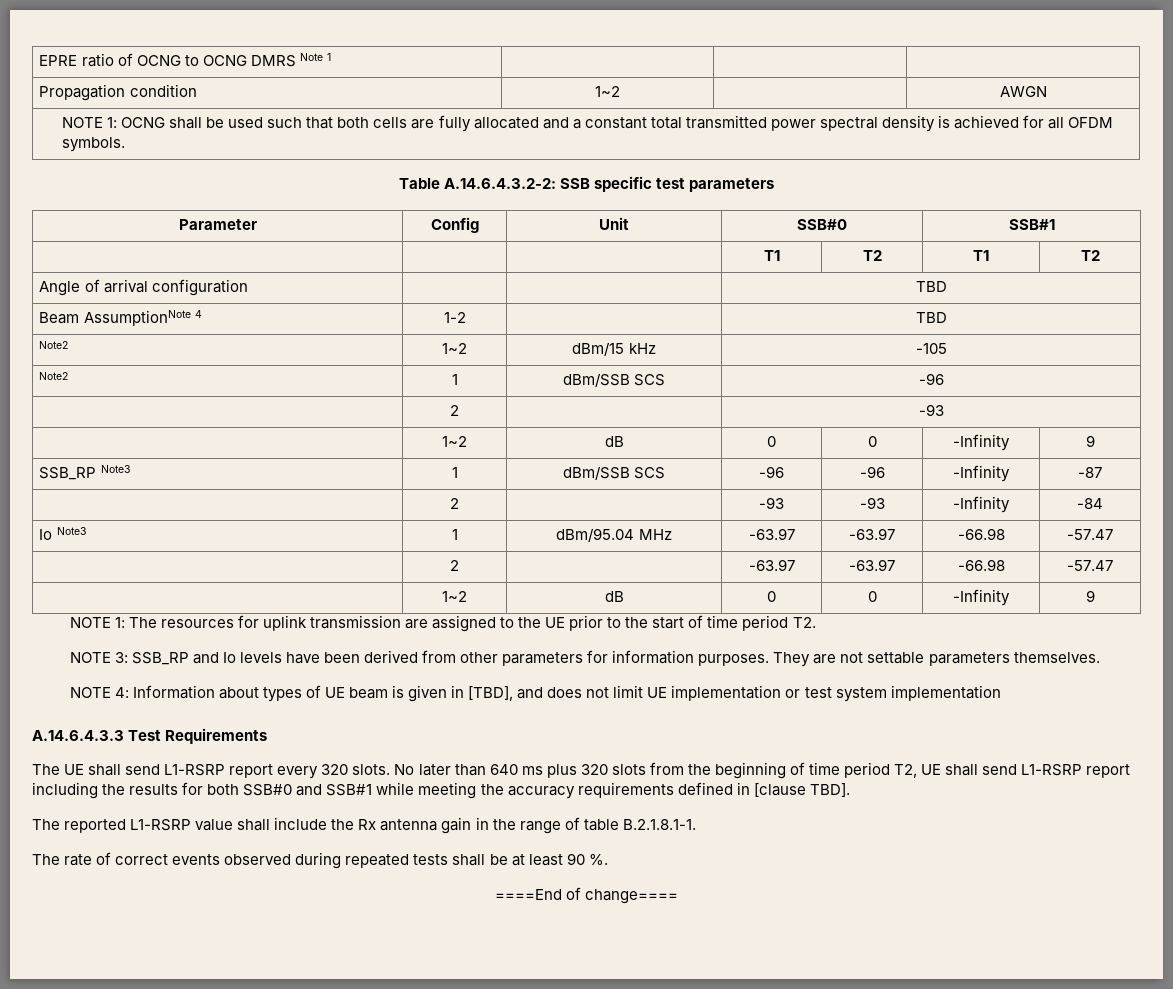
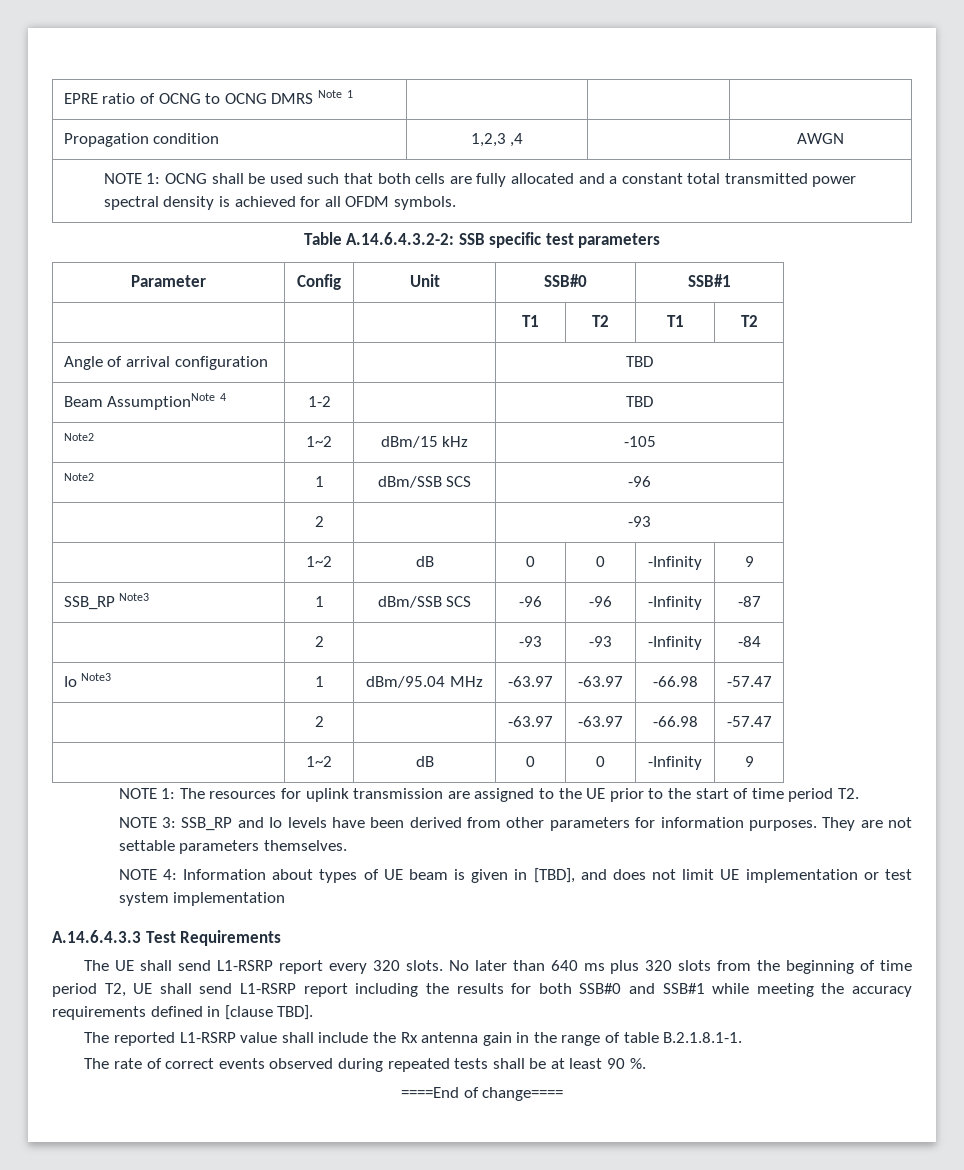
[595,86,620,97] 1~2 -> [470,133,524,147] 1,2,3 ,4

